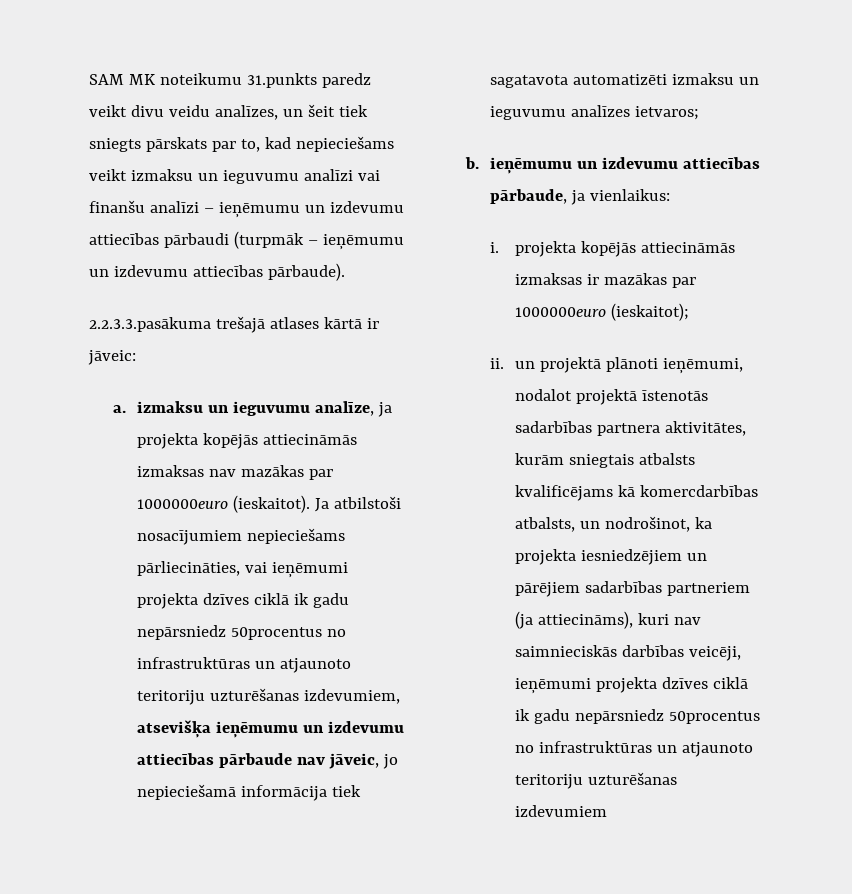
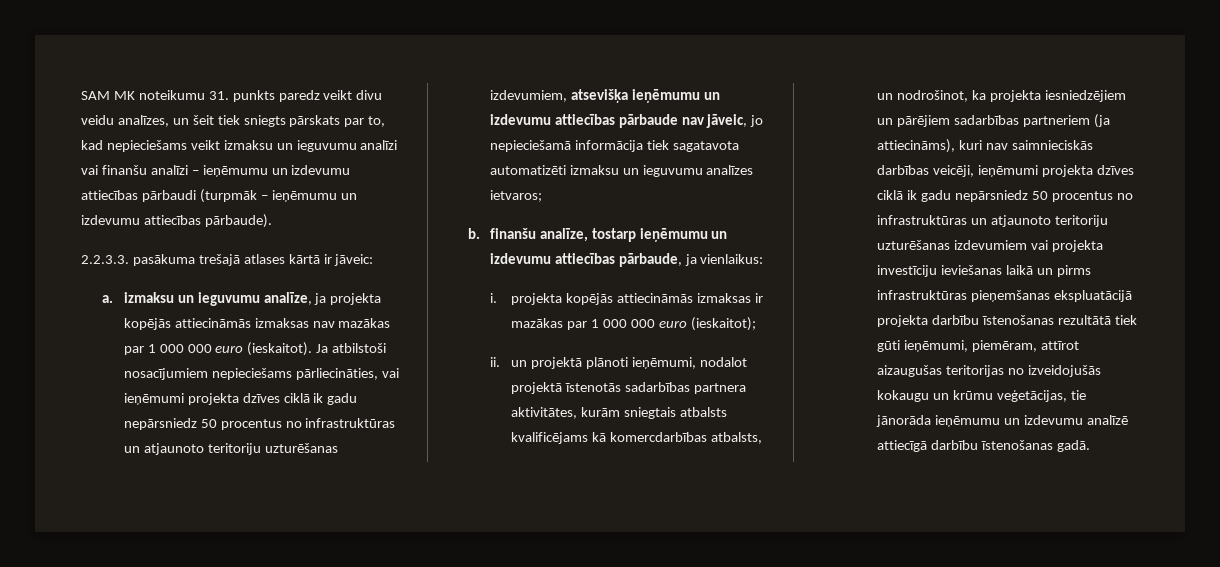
[246,73,317,88] 31.punkts -> [208,90,275,102] 31. punkts
[89,317,211,332] 2.2.3.3.pasākuma -> [81,254,195,266] 2.2.3.3. pasākuma
[137,499,229,509] 1000000euro -> [147,344,244,353] 1 000 000 euro
[231,627,323,640] 50procentus -> [200,419,282,430] 50 procentus
(480, 163) none -> [489,228,636,242] finanšu analīze, tostarp
[514,307,606,317] 1000000euro -> [591,319,687,328] 1 000 000 euro
[668,711,760,724] 50procentus -> [1031,191,1113,202] 50 procentus
(607, 811) none -> [1031,240,1103,252] [877,265,1091,277] [877,290,1133,302] [877,315,1137,327] [877,340,1079,352] [877,365,1101,377] [877,390,1086,402] [876,415,1128,427] [877,440,1090,452] vai projekta investīciju ieviešanas laikā un pirms infrastruktūras pieņemšanas ekspluatācijā projekta darbību īstenošanas rezultātā tiek gūti ieņēmumi, piemēram, attīrot aizaugušas teritorijas no izveidojušās kokaugu un krūmu veģetācijas, tie jānorāda ieņēmumu un izdevumu analīzē attiecīgā darbību īstenošanas gadā.

